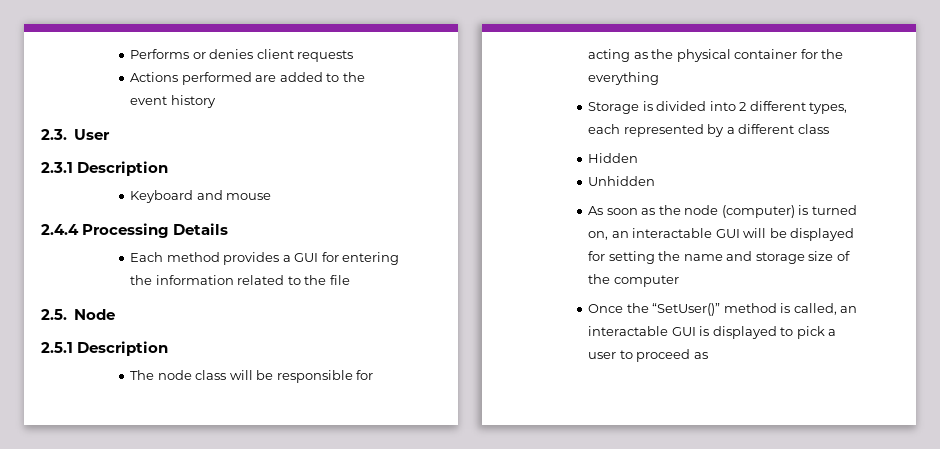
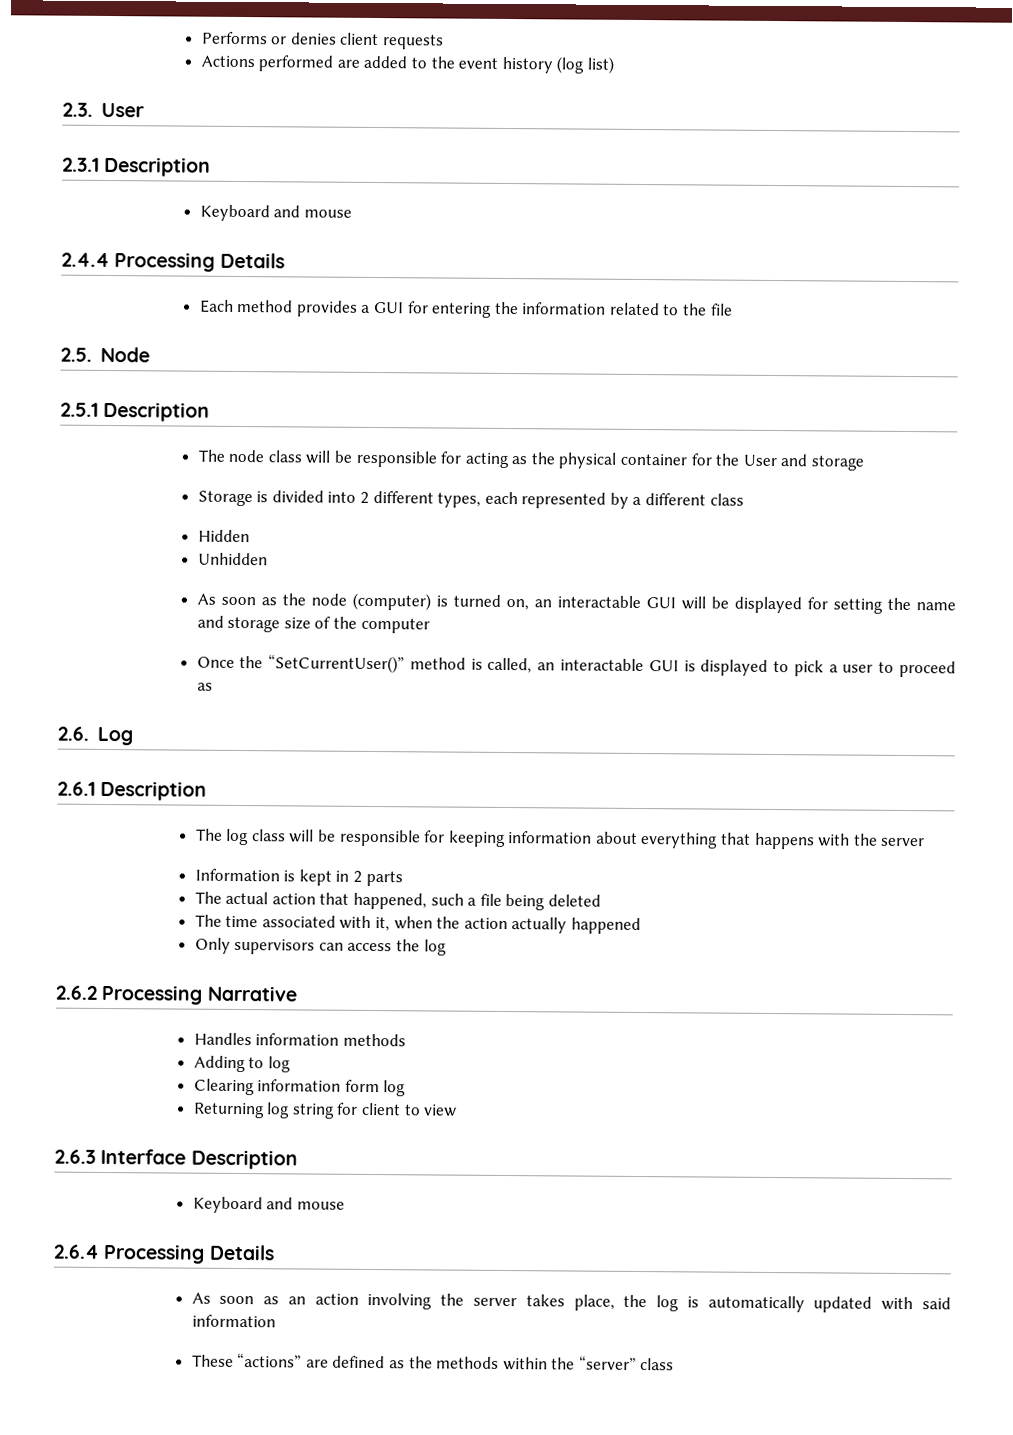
(216, 101) none -> [556,56,614,74] (log list)
[588,72,660,85] everything -> [742,454,865,471] User and storage
[652,303,721,316] “SetUser()” -> [268,654,406,674] “SetCurrentUser()”
(708, 355) none -> [57,726,133,746] [57,780,208,801] [195,828,926,850] [194,868,403,887] [194,891,601,911] [194,914,641,935] [194,937,447,956] [55,984,297,1005] [193,1032,406,1047] [193,1055,291,1073] [193,1078,407,1097] [192,1102,458,1119] [54,1148,298,1170] [192,1196,345,1214] [53,1243,275,1264] [191,1292,951,1313] [191,1314,276,1328] [191,1352,675,1371] // 2.6. Log // 2.6.1 Description // The log class will be responsible for keeping information about everything that happens with the server // Information is kept in 2 parts // The actual action that happened, such a file being deleted // The time associated with it, when the action actually happened // Only supervisors can access the log // 2.6.2 Processing Narrative // Handles information methods // Adding to log // Clearing information form log // Returning log string for client to view // 2.6.3 Interface Description // Keyboard and mouse // 2.6.4 Processing Details // As soon as an action involving the server takes place, the log is automatically updated with said information // These “actions” are defined as the methods within the “server” class

